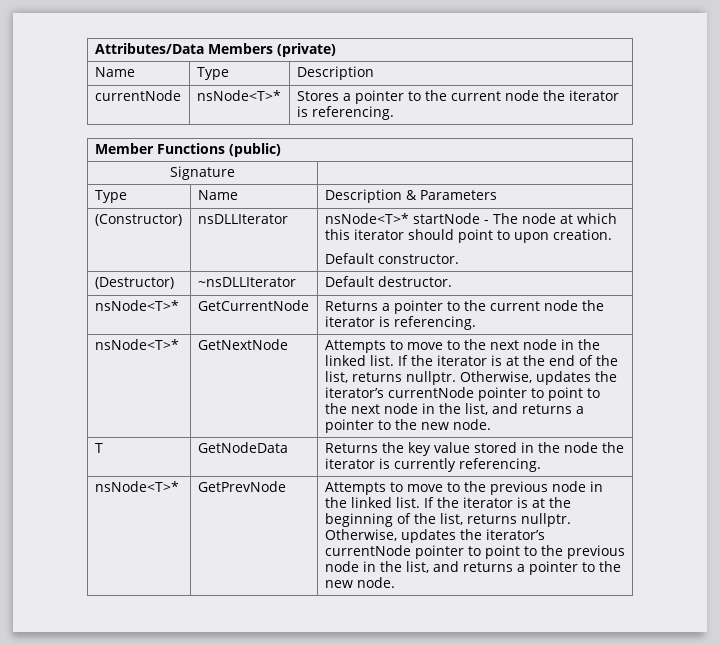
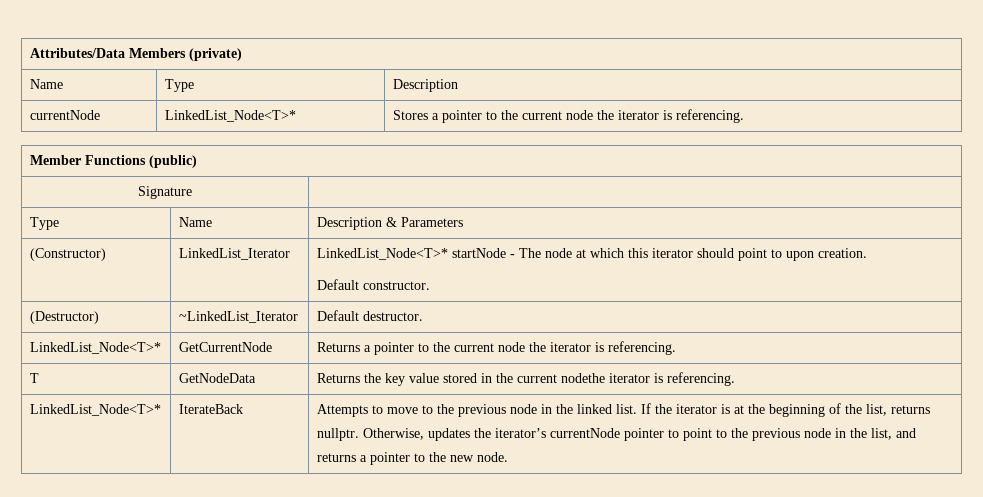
[196,90,281,101] nsNode<T>* -> [164,110,296,122] LinkedList_Node<T>*
[197,214,288,224] [324,213,409,224] nsDLLIterator | nsNode<T>* -> [178,248,290,260] [316,248,448,260] LinkedList_Iterator | LinkedList_Node<T>*
[197,277,296,287] ~nsDLLIterator -> [178,311,298,323] ~LinkedList_Iterator
[94,300,179,311] nsNode<T>* -> [29,342,161,354] LinkedList_Node<T>*
[94,339,179,350] [197,339,288,350] [324,339,600,353] [324,355,618,366] [324,371,617,385] [324,387,600,401] [324,403,584,415] [324,419,491,433] // nsNode<T>* | GetNextNode | Attempts to move to the next node in the linked list. If the iterator is at the end of the list, returns nullptr. Otherwise, updates the iterator’s currentNode pointer to point to the next node in the list, and returns a pointer to the new node. -> (676, 348) none
[563,442,624,453] [324,458,541,472] [94,481,179,492] [197,481,286,492] node the iterator is currently referencing. // nsNode<T>* | GetPrevNode -> [516,372,735,386] [29,404,161,416] [178,404,243,414] current nodethe iterator is referencing. // LinkedList_Node<T>* | IterateBack

